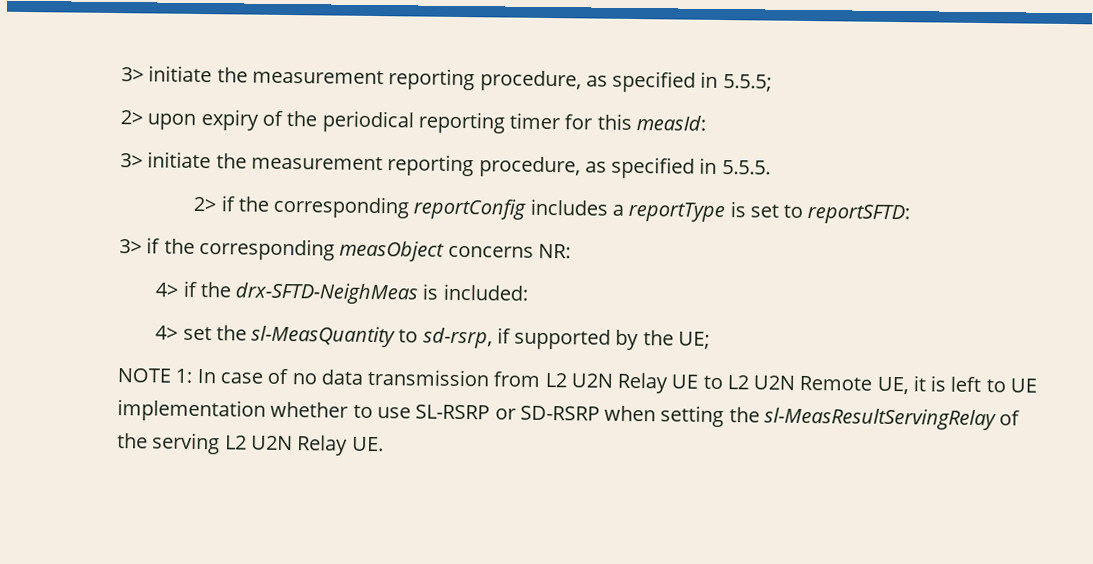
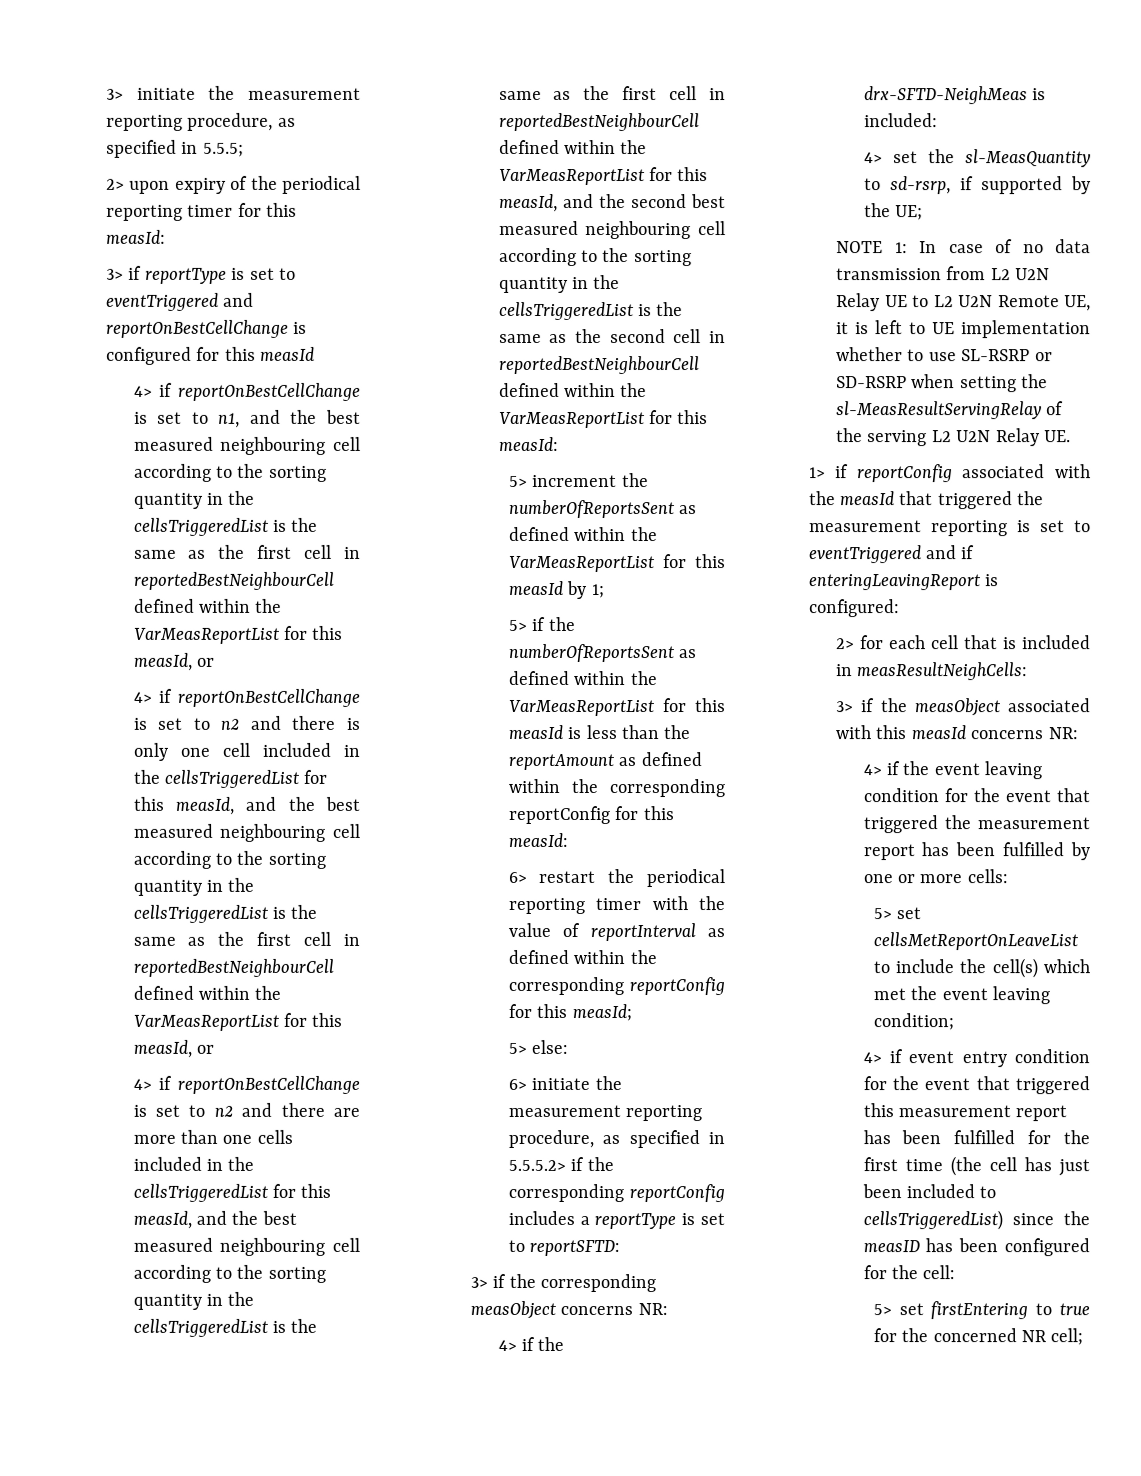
[147,151,771,179] [193,196,217,212] initiate the measurement reporting procedure, as specified in 5.5.5. // 2> -> [128,265,296,284] [105,292,255,311] [105,319,308,338] [105,346,316,365] [133,382,361,401] [133,409,361,428] [133,436,361,455] [133,463,327,482] [133,490,256,509] [133,517,319,536] [133,544,362,559] [133,571,335,590] [133,598,283,613] [133,625,344,644] [133,652,215,671] [133,688,361,707] [133,715,361,730] [132,742,360,761] [132,769,328,788] [132,796,360,815] [132,823,360,842] [132,850,326,869] [132,877,255,896] [132,904,318,923] [132,931,361,946] [132,958,334,977] [132,985,282,1000] [132,1012,343,1031] [132,1039,214,1058] [132,1075,360,1094] [132,1102,361,1117] [132,1129,293,1144] [132,1156,255,1171] [132,1183,332,1202] [132,1210,297,1229] [132,1237,360,1256] [132,1264,326,1283] [132,1291,255,1310] [132,1318,318,1337] [498,86,726,101] [498,112,700,132] [498,139,648,155] [498,167,709,186] [498,193,726,212] [498,220,726,240] [498,247,692,267] [498,275,621,293] [498,301,684,321] [498,329,726,344] [498,355,700,375] [498,382,648,398] [498,410,709,429] [498,436,559,451] [508,473,649,488] [508,499,698,519] [508,526,658,542] [508,554,726,573] [508,580,605,600] [508,616,576,632] [508,643,698,663] [508,670,658,686] [508,698,726,717] [507,724,692,740] [507,752,702,771] [507,778,725,798] [507,805,674,825] [507,832,568,847] [507,869,725,888] [507,896,725,915] [507,922,725,942] [507,949,657,965] [507,976,725,996] [507,1003,632,1022] [507,1039,569,1054] [507,1076,622,1091] [507,1104,703,1122] [507,1129,725,1149] [507,1159,566,1171] if reportType is set to eventTriggered and reportOnBestCellChange is configured for this measId // 4> if reportOnBestCellChange is set to n1, and the best measured neighbouring cell according to the sorting quantity in the cellsTriggeredList is the same as the first cell in reportedBestNeighbourCell defined within the VarMeasReportList for this measId, or // 4> if reportOnBestCellChange is set to n2 and there is only one cell included in the cellsTriggeredList for this measId, and the best measured neighbouring cell according to the sorting quantity in the cellsTriggeredList is the same as the first cell in reportedBestNeighbourCell defined within the VarMeasReportList for this measId, or // 4> if reportOnBestCellChange is set to n2 and there are more than one cells included in the cellsTriggeredList for this measId, and the best measured neighbouring cell according to the sorting quantity in the cellsTriggeredList is the same as the first cell in reportedBestNeighbourCell defined within the VarMeasReportList for this measId, and the second best measured neighbouring cell according to the sorting quantity in the cellsTriggeredList is the same as the second cell in reportedBestNeighbourCell defined within the VarMeasReportList for this measId: // 5> increment the numberOfReportsSent as defined within the VarMeasReportList for this measId by 1; // 5> if the numberOfReportsSent as defined within the VarMeasReportList for this measId is less than the reportAmount as defined within the corresponding reportConfig for this measId: // 6> restart the periodical reporting timer with the value of reportInterval as defined within the corresponding reportConfig for this measId; // 5> else: // 6> initiate the measurement reporting procedure, as specified in 5.5.5.2>
(384, 444) none -> [808,464,1091,483] [808,491,1045,510] [808,520,1091,537] [808,545,976,564] [808,574,999,591] [808,599,900,618] [835,635,1091,650] [835,662,1029,681] [835,698,1091,717] [834,725,1079,740] [862,761,1043,780] [862,788,1090,803] [862,815,1090,834] [862,842,1090,861] [862,869,1008,884] [872,907,922,920] [872,932,1078,951] [872,958,1090,979] [872,986,1050,1005] [872,1013,954,1031] [862,1049,1090,1068] [862,1076,1090,1095] [862,1103,1068,1122] [862,1130,1090,1145] [862,1156,1090,1177] [861,1184,997,1199] [862,1210,1090,1231] [862,1238,1090,1257] [862,1265,956,1280] [872,1301,1090,1320] [872,1328,1084,1346] // 1> if reportConfig associated with the measId that triggered the measurement reporting is set to eventTriggered and if enteringLeavingReport is configured: // 2> for each cell that is included in measResultNeighCells: // 3> if the measObject associated with this measId concerns NR: // 4> if the event leaving condition for the event that triggered the measurement report has been fulfilled by one or more cells: // 5> set cellsMetReportOnLeaveList to include the cell(s) which met the event leaving condition; // 4> if event entry condition for the event that triggered this measurement report has been fulfilled for the first time (the cell has just been included to cellsTriggeredList) since the measID has been configured for the cell: // 5> set firstEntering to true for the concerned NR cell;

